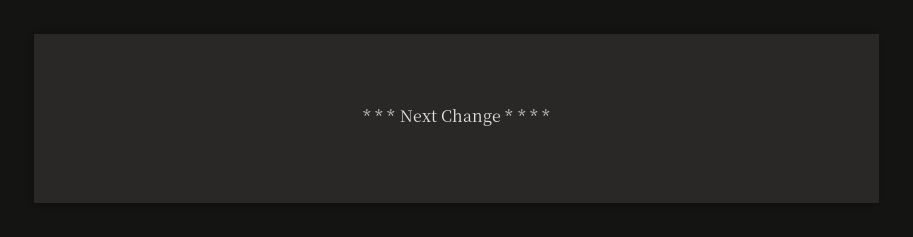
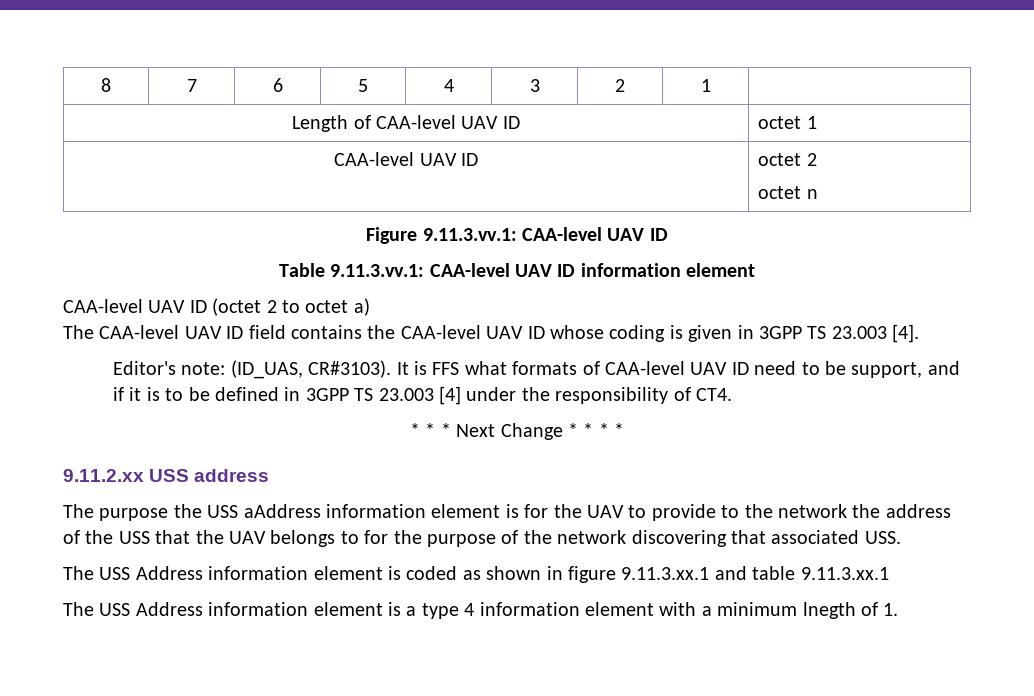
(362, 115) none -> [101,78,111,92] [186,79,197,92] [272,78,283,92] [358,79,368,92] [443,79,454,92] [529,79,540,92] [615,79,625,92] [700,79,711,92] [292,115,520,132] [758,116,817,129] [334,152,478,166] [758,153,817,166] [758,186,818,199] [366,227,668,244] [278,263,756,277] [63,298,370,316] [63,324,920,343] [112,360,960,379] [112,386,732,405] 8 | 7 | 6 | 5 | 4 | 3 | 2 | 1 | // Length of CAA-level UAV ID | octet 1 // CAA-level UAV ID | octet 2 // octet n // Figure 9.11.3.vv.1: CAA-level UAV ID // Table 9.11.3.vv.1: CAA-level UAV ID information element // CAA-level UAV ID (octet 2 to octet a) // The CAA-level UAV ID field contains the CAA-level UAV ID whose coding is given in 3GPP TS 23.003 [4]. // Editor's note: (ID_UAS, CR#3103). It is FFS what formats of CAA-level UAV ID need to be support, and if it is to be defined in 3GPP TS 23.003 [4] under the responsibility of CT4. //
(551, 115) none -> [63,469,270,482] [63,504,951,521] [63,530,901,547] [63,566,889,583] [63,602,899,619] // 9.11.2.xx USS address // The purpose the USS aAddress information element is for the UAV to provide to the network the address of the USS that the UAV belongs to for the purpose of the network discovering that associated USS. // The USS Address information element is coded as shown in figure 9.11.3.xx.1 and table 9.11.3.xx.1 // The USS Address information element is a type 4 information element with a minimum lnegth of 1.

